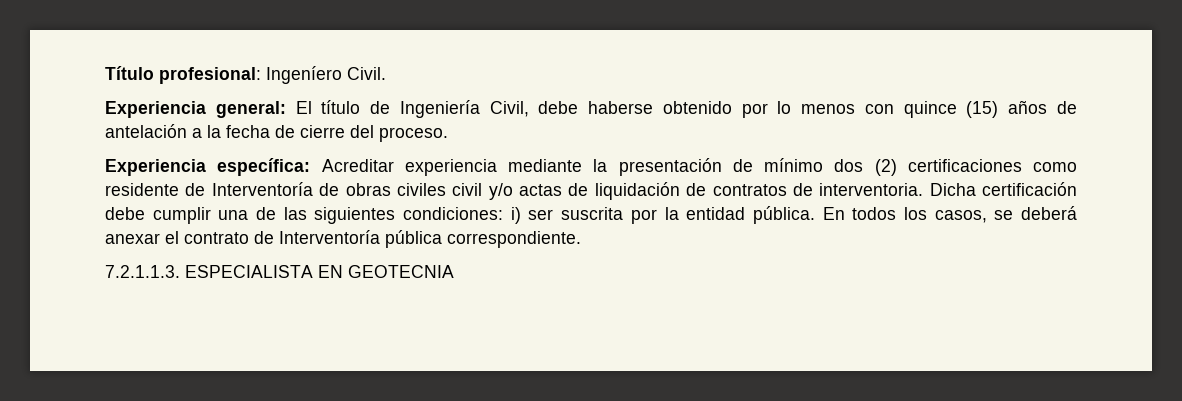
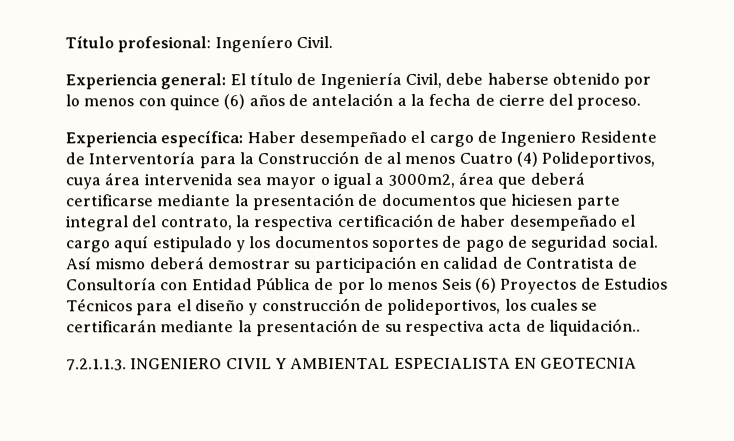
[966,101,999,118] (15) -> [223,94,246,110] (6)
[321,158,1077,176] [105,182,1077,200] [105,206,1078,224] [105,230,581,248] [105,265,180,278] Acreditar experiencia mediante la presentación de mínimo dos (2) certificaciones como residente de Interventoría de obras civiles civil y/o actas de liquidación de contratos de interventoria. Dicha certificación debe cumplir una de las siguientes condiciones: i) ser suscrita por la entidad pública. En todos los casos, se deberá anexar el contrato de Interventoría pública correspondiente. // 7.2.1.1.3. -> [246,130,657,148] [65,151,656,169] [65,171,585,190] [65,193,620,211] [65,213,636,232] [66,235,659,253] [66,255,639,274] [66,277,668,295] [66,298,599,316] [66,318,641,337] [66,357,391,371] Haber desempeñado el cargo de Ingeniero Residente de Interventoría para la Construcción de al menos Cuatro (4) Polideportivos, cuya área intervenida sea mayor o igual a 3000m2, área que deberá certificarse mediante la presentación de documentos que hiciesen parte integral del contrato, la respectiva certificación de haber desempeñado el cargo aquí estipulado y los documentos soportes de pago de seguridad social. Así mismo deberá demostrar su participación en calidad de Contratista de Consultoría con Entidad Pública de por lo menos Seis (6) Proyectos de Estudios Técnicos para el diseño y construcción de polideportivos, los cuales se certificarán mediante la presentación de su respectiva acta de liquidación.. // 7.2.1.1.3. INGENIERO CIVIL Y AMBIENTAL

